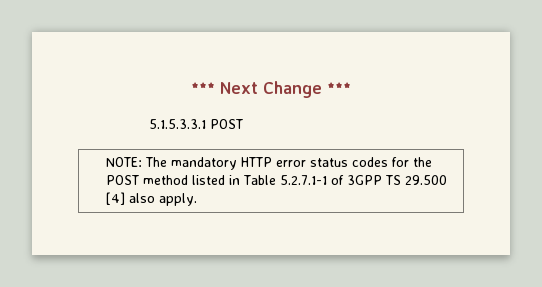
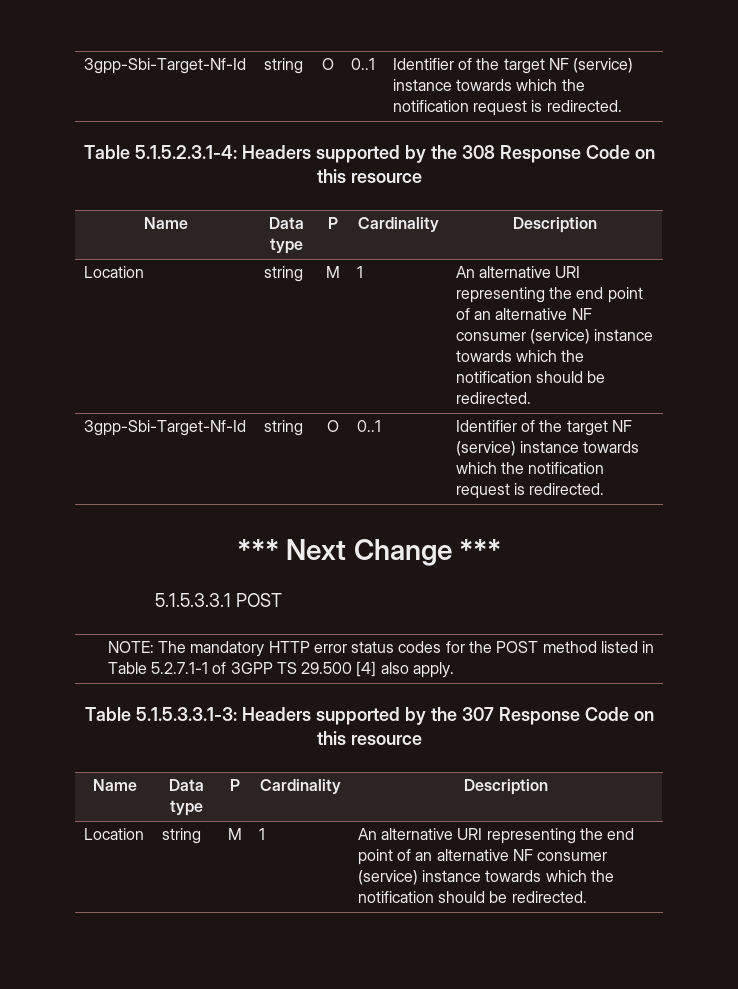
(191, 88) none -> [83,58,246,74] [263,58,303,74] [321,58,334,70] [350,58,375,70] [392,58,634,74] [392,79,585,91] [392,100,622,116] [83,145,655,163] [316,169,422,183] [143,217,188,229] [268,217,304,229] [269,238,303,254] [327,217,338,229] [357,217,439,232] [513,217,597,233] [83,266,144,278] [263,266,303,282] [325,266,340,278] [356,266,363,278] [455,266,581,278] [455,287,643,303] [455,308,592,320] [455,329,654,344] [455,350,585,362] [455,371,606,383] [455,392,531,404] [83,420,246,436] [263,420,303,436] [326,420,339,432] [356,420,381,432] [455,420,632,436] [455,441,640,456] [455,462,605,474] [455,483,605,499] 3gpp-Sbi-Target-Nf-Id | string | O | 0..1 | Identifier of the target NF (service) instance towards which the notification request is redirected. // Table 5.1.5.2.3.1-4: Headers supported by the 308 Response Code on this resource // Name | Data type | P | Cardinality | Description // Location | string | M | 1 | An alternative URI representing the end point of an alternative NF consumer (service) instance towards which the notification should be redirected. // 3gpp-Sbi-Target-Nf-Id | string | O | 0..1 | Identifier of the target NF (service) instance towards which the notification request is redirected. //
(198, 199) none -> [84,707,654,725] [316,731,422,745] [92,779,137,791] [168,779,204,791] [169,800,203,816] [229,779,240,791] [259,779,341,794] [464,779,548,795] [83,828,144,840] [161,828,201,844] [227,828,242,840] [258,828,265,840] [357,828,635,844] [357,849,608,865] [357,870,614,885] [357,891,587,903] // Table 5.1.5.3.3.1-3: Headers supported by the 307 Response Code on this resource // Name | Data type | P | Cardinality | Description // Location | string | M | 1 | An alternative URI representing the end point of an alternative NF consumer (service) instance towards which the notification should be redirected.

